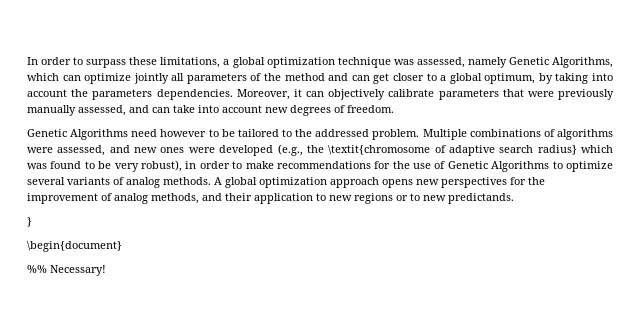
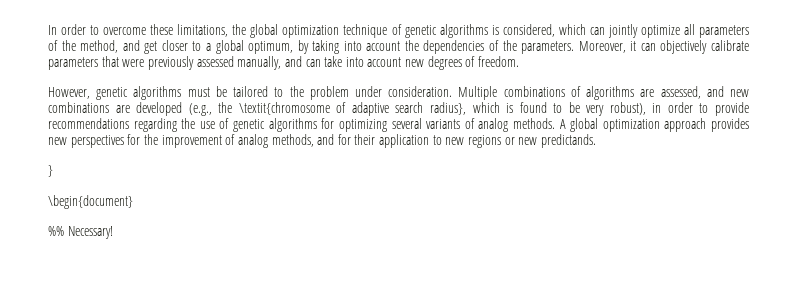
[86,59,127,68] surpass -> [103,27,147,35] overcome
[223,59,230,65] a -> [232,24,247,35] the
[393,57,613,68] [27,73,169,84] was assessed, namely Genetic Algorithms, which can optimize jointly -> [391,24,680,38] of genetic algorithms is considered, which can jointly optimize
[284,73,370,81] method and can -> [80,40,140,53] method, and
[92,89,233,100] parameters dependencies. -> [423,40,575,54] dependencies of the parameters.
[27,105,126,116] manually assessed, -> [196,56,282,70] assessed manually,
[27,129,219,140] Genetic Algorithms need however to -> [48,86,210,100] However, genetic algorithms must
[315,129,420,140] addressed problem. -> [309,86,453,100] problem under consideration.
[27,147,53,153] were -> [640,89,655,97] are
[160,147,215,153] ones were -> [48,102,130,113] combinations are
[537,145,613,155] [27,163,47,169] radius} which was -> [429,102,514,115] radius}, which is
[245,161,614,172] make recommendations for the use of Genetic Algorithms to optimize -> [714,102,749,116] [48,118,387,132] provide recommendations regarding the use of genetic algorithms for optimizing
[382,179,413,188] opens -> [710,118,749,132] provides
(222, 197) none -> [337,134,351,145] for
[410,193,420,201] to -> (515, 141) none

